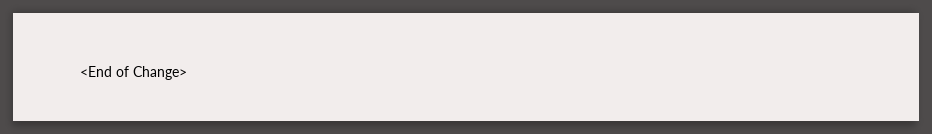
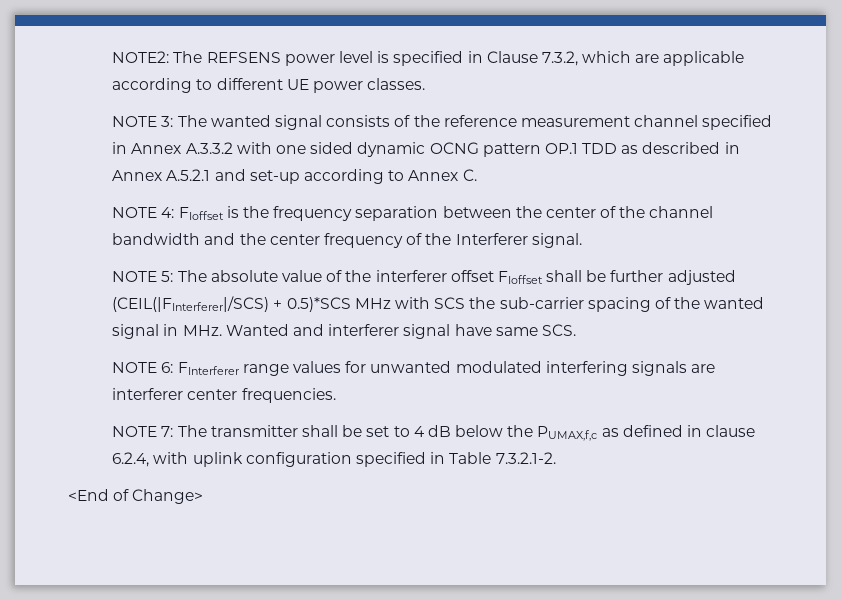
(80, 71) none -> [112,51,745,66] [112,78,426,93] [112,115,773,130] [112,142,740,157] [112,169,477,184] [112,206,714,221] [112,233,582,248] [112,270,736,285] [112,296,765,312] [112,324,576,339] [112,361,716,376] [112,388,336,403] [112,425,756,441] [112,452,556,467] NOTE2: The REFSENS power level is specified in Clause 7.3.2, which are applicable according to different UE power classes. // NOTE 3: The wanted signal consists of the reference measurement channel specified in Annex A.3.3.2 with one sided dynamic OCNG pattern OP.1 TDD as described in Annex A.5.2.1 and set-up according to Annex C. // NOTE 4: FIoffset is the frequency separation between the center of the channel bandwidth and the center frequency of the Interferer signal. // NOTE 5: The absolute value of the interferer offset FIoffset shall be further adjusted (CEIL(|FInterferer|/SCS) + 0.5)*SCS MHz with SCS the sub-carrier spacing of the wanted signal in MHz. Wanted and interferer signal have same SCS. // NOTE 6: FInterferer range values for unwanted modulated interfering signals are interferer center frequencies. // NOTE 7: The transmitter shall be set to 4 dB below the PUMAX,f,c as defined in clause 6.2.4, with uplink configuration specified in Table 7.3.2.1-2. //

